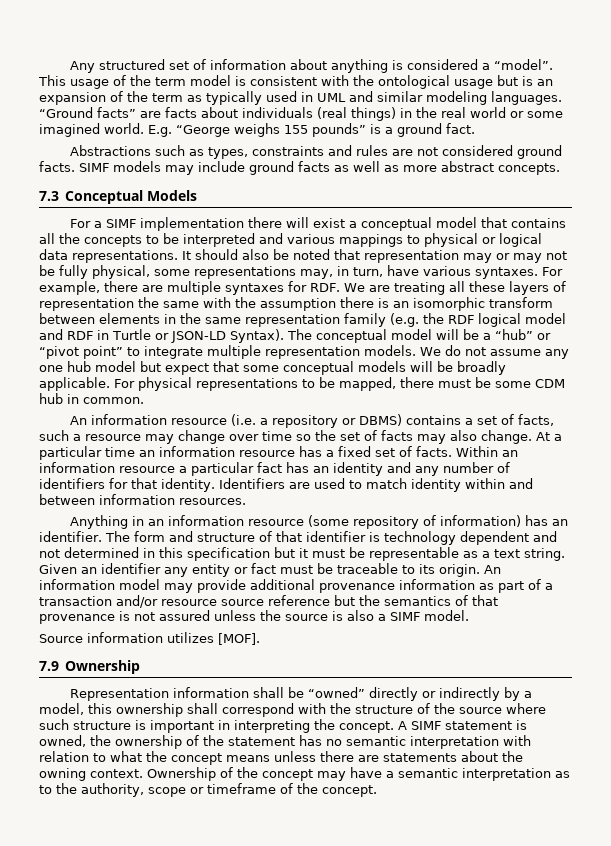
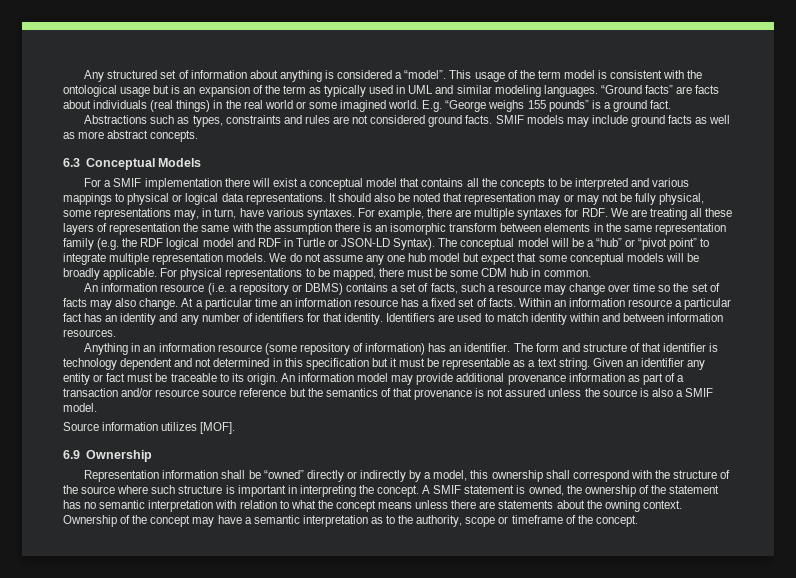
[79,163,109,172] SIMF -> [495,115,524,124] SMIF
[39,191,59,201] 7.3 -> [63,158,80,167] 6.3
[105,219,136,228] SIMF -> [113,178,142,187] SMIF
[390,612,420,621] SIMF -> [685,388,714,397] SMIF
[39,661,59,671] 7.9 -> [63,450,80,459] 6.9
[411,721,441,730] SIMF -> [433,485,462,494] SMIF

